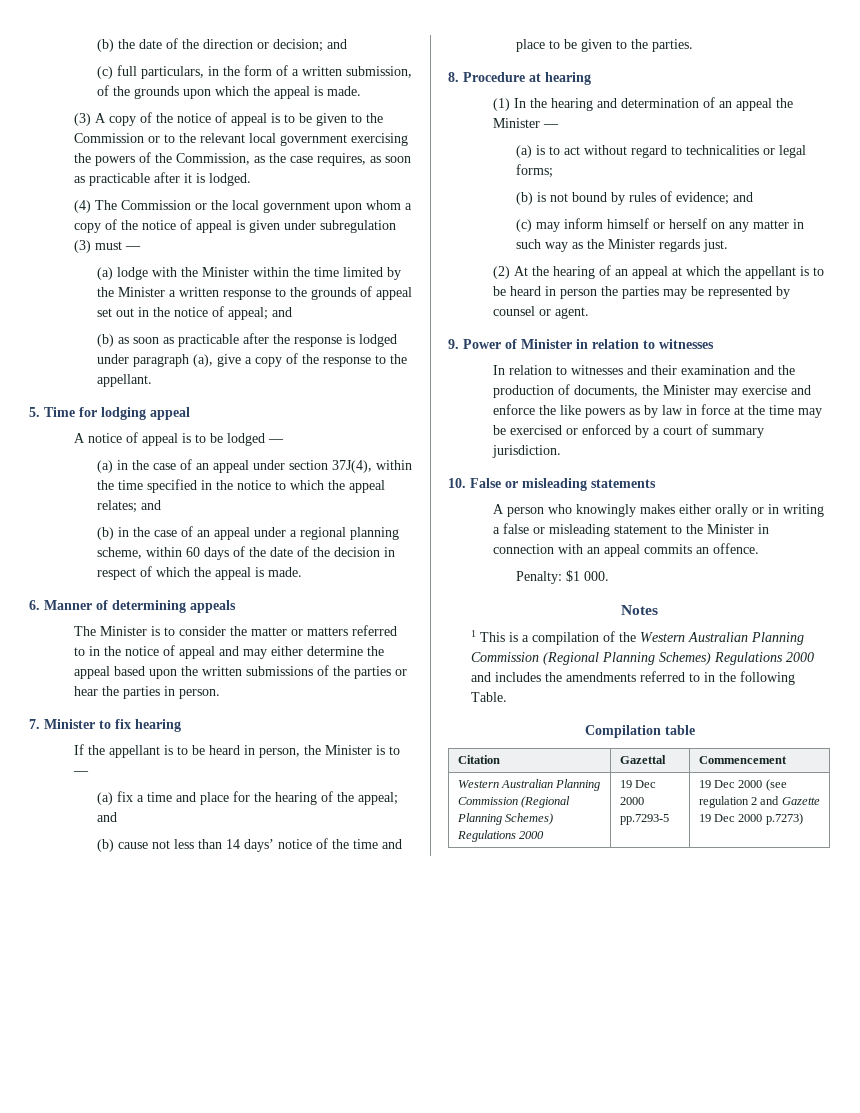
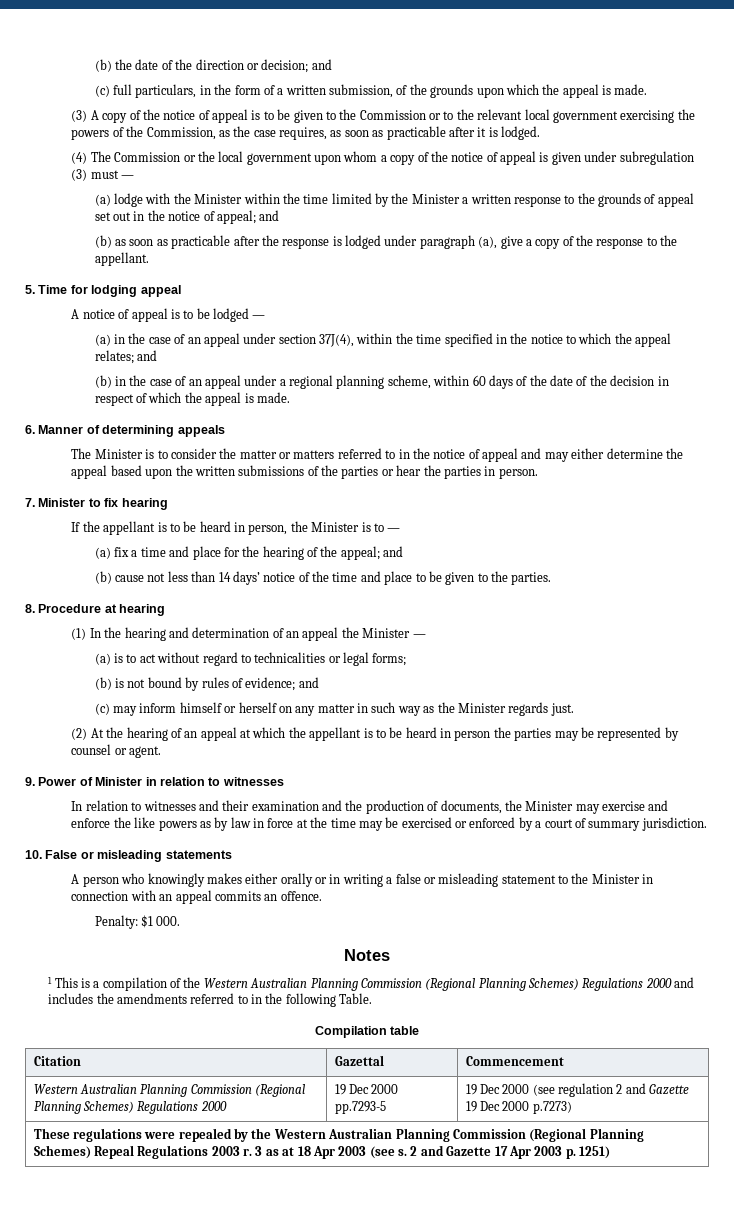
(803, 819) none -> [33,1128,644,1142] [33,1145,611,1159] // These regulations were repealed by the Western Australian Planning Commission (Regional Planning Schemes) Repeal Regulations 2003 r. 3 as at 18 Apr 2003 (see s. 2 and Gazette 17 Apr 2003 p. 1251)

